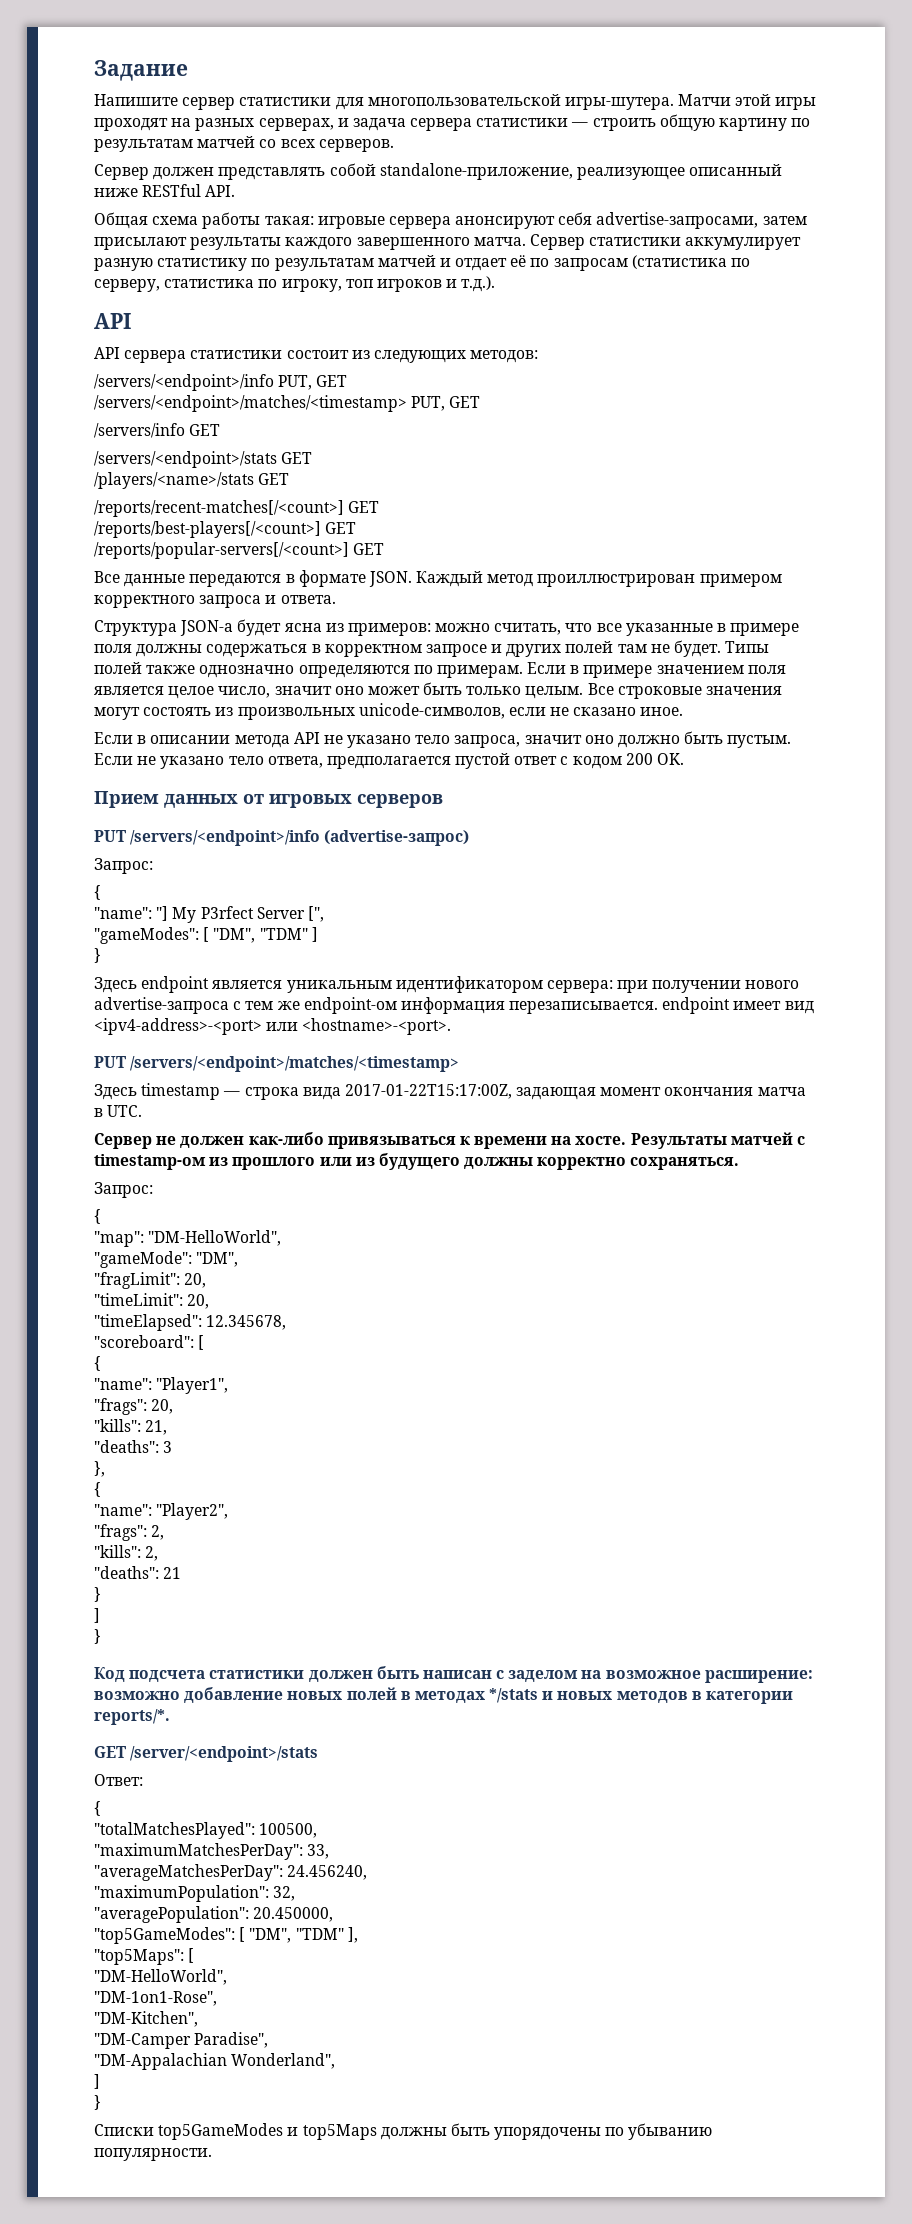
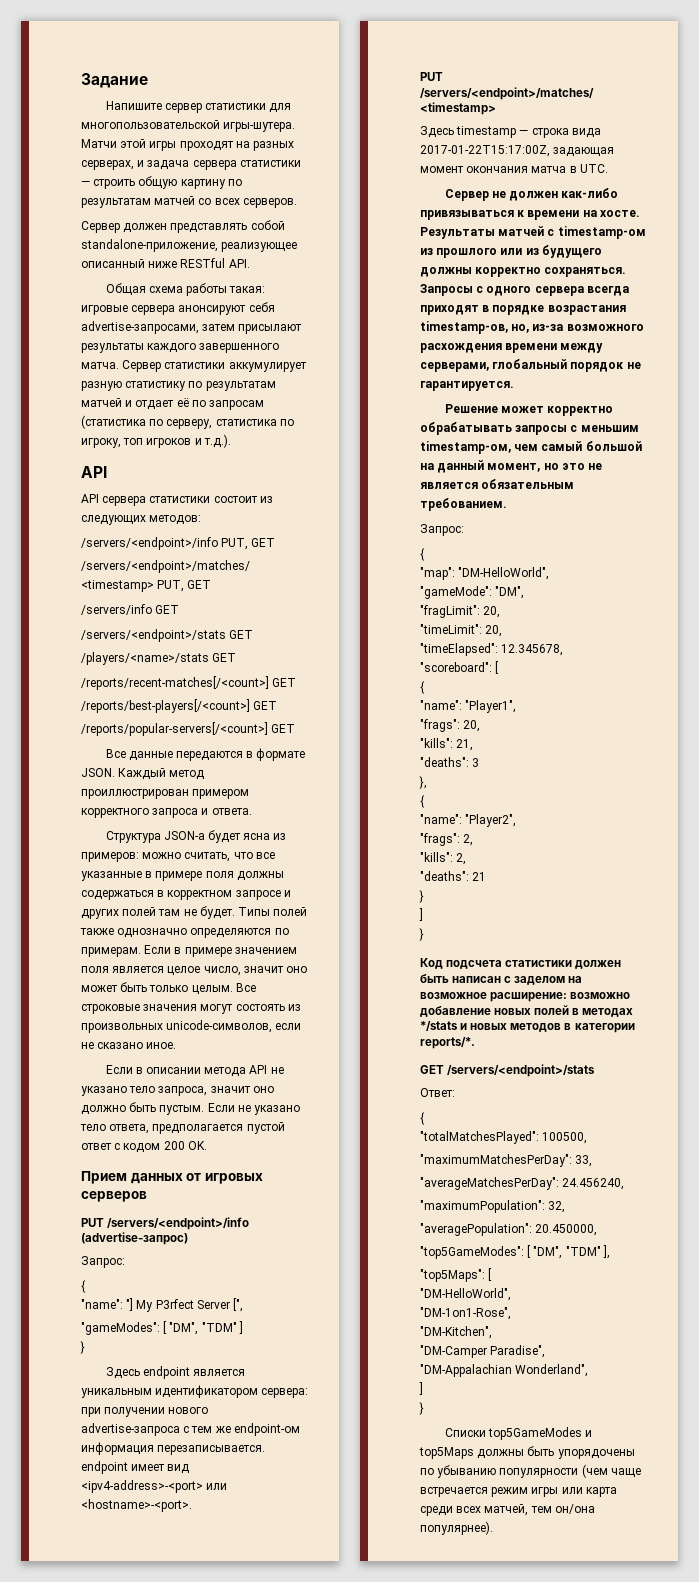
(740, 1163) none -> [420,284,629,296] [420,305,626,315] [420,321,644,334] [420,343,604,353] [420,359,641,372] [420,381,514,391] [444,404,613,416] [420,422,639,435] [420,441,642,454] [420,460,603,473] [420,479,575,489] [420,498,507,511] Запросы с одного сервера всегда приходят в порядке возрастания timestamp-ов, но, из-за возможного расхождения времени между серверами, глобальный порядок не гарантируется. // Решение может корректно обрабатывать запросы с меньшим timestamp-ом, чем самый большой на данный момент, но это не является обязательным требованием.
[130,1746,319,1762] /server/<endpoint>/stats -> [447,1064,596,1077] /servers/<endpoint>/stats
[94,2148,212,2161] популярности. -> [499,1464,641,1478] [420,1487,617,1497] [420,1504,595,1516] [420,1521,493,1535] популярности (чем чаще встречается режим игры или карта среди всех матчей, тем он/она популярнее).

